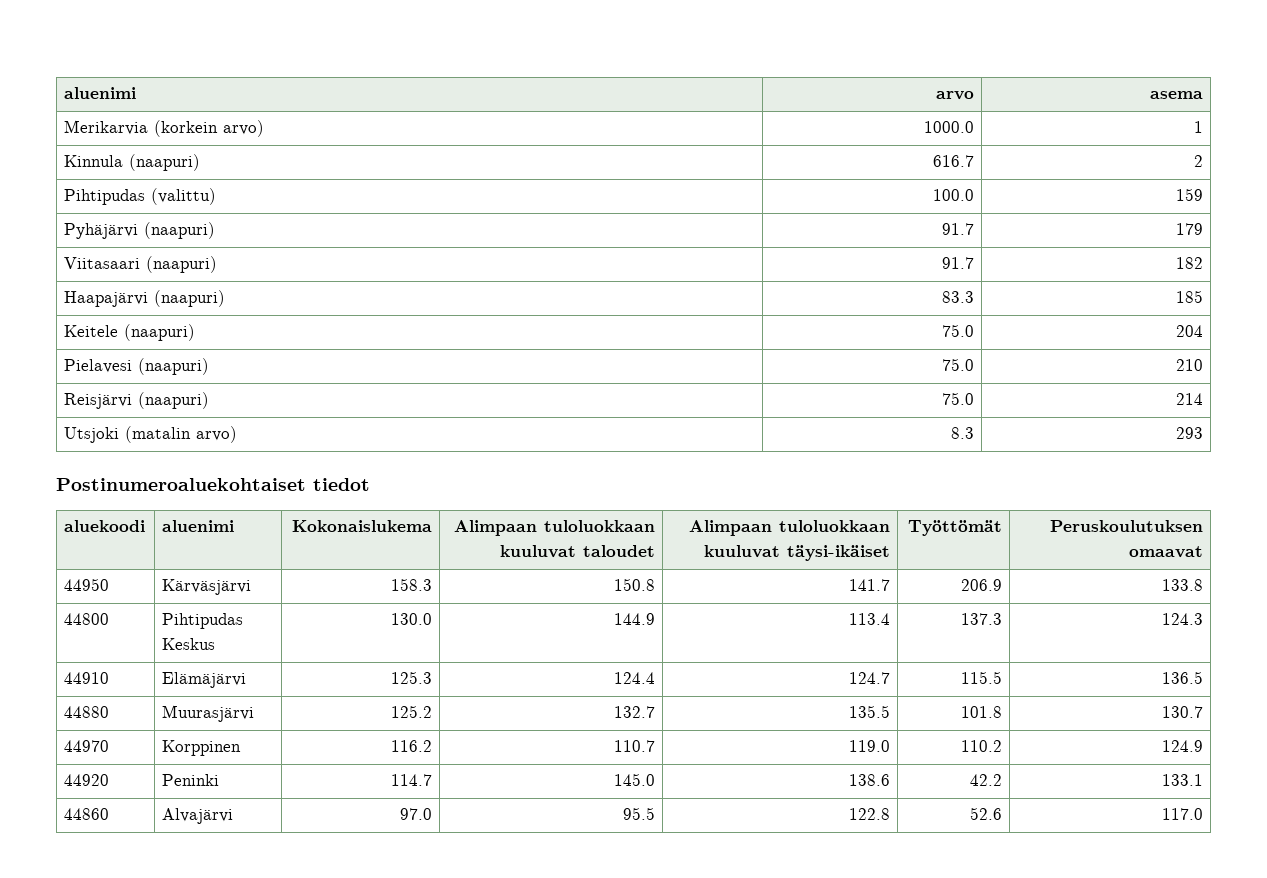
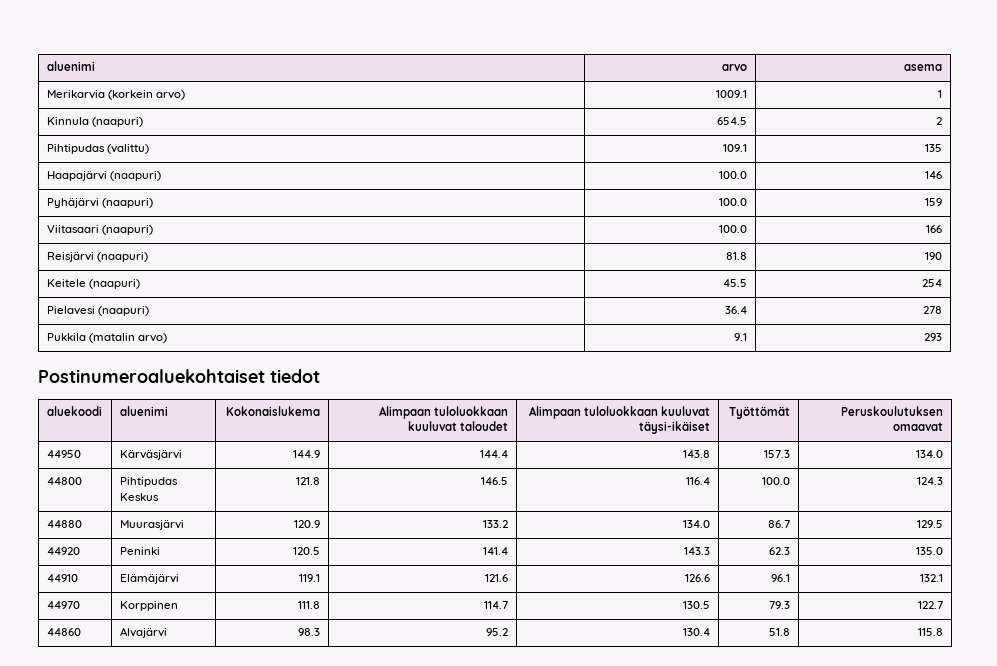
[923,121,974,133] 1000.0 -> [716,90,748,98] 1009.1
[932,155,974,167] 616.7 -> [717,117,748,125] 654.5
[932,189,974,201] [1175,188,1203,201] [64,222,216,239] [941,223,974,235] [1175,223,1203,235] 100.0 | 159 // Pyhäjärvi (naapuri) | 91.7 | 179 -> [723,144,748,152] [925,144,943,152] [46,171,162,181] [719,171,748,179] [925,171,943,179] [46,198,154,208] [719,198,748,206] [925,198,943,206] 109.1 | 135 // Haapajärvi (naapuri) | 100.0 | 146 // Pyhäjärvi (naapuri) | 100.0 | 159
[941,257,974,269] [1175,257,1203,269] [64,290,226,307] [941,291,974,303] [1175,290,1203,303] 91.7 | 182 // Haapajärvi (naapuri) | 83.3 | 185 -> [719,225,748,233] [926,225,943,233] [46,252,149,262] [726,252,748,260] [925,252,943,260] 100.0 | 166 // Reisjärvi (naapuri) | 81.8 | 190
[941,324,974,337] [1175,325,1203,337] 75.0 | 204 -> [723,279,748,287] [922,279,943,287] 45.5 | 254
[941,358,974,371] [1175,359,1203,371] [64,392,210,409] [941,392,974,405] [1175,393,1203,405] [64,427,120,443] 75.0 | 210 // Reisjärvi (naapuri) | 75.0 | 214 // Utsjoki -> [725,306,748,314] [923,306,943,314] [46,333,86,341] 36.4 | 278 // Pukkila
[950,427,974,439] 8.3 -> [734,333,748,341] 9.1
[390,578,432,591] [613,578,655,591] [848,579,890,591] [960,579,1002,591] [1161,579,1203,591] [64,613,110,625] [162,613,244,629] [162,638,216,650] [390,613,432,625] [613,613,655,625] [848,613,890,625] [960,613,1002,625] [1161,613,1203,625] [64,672,110,684] [162,672,247,688] [390,671,432,684] [613,672,655,684] [848,672,890,684] [960,671,1002,684] [1161,671,1203,684] [64,706,110,718] [162,705,255,722] [390,705,432,718] [613,706,655,718] [848,705,890,718] [960,706,1002,718] [1161,706,1203,718] [64,740,110,752] [162,740,242,756] [390,740,432,752] [613,740,655,752] [848,740,890,752] [960,740,1002,752] [1161,740,1203,752] [64,774,110,786] [162,774,220,786] [390,774,432,786] [613,773,655,786] [848,774,890,786] [969,774,1002,786] [1161,774,1203,786] [64,808,110,820] [162,808,234,824] [399,808,432,820] [622,807,655,820] [848,808,890,820] [969,807,1002,820] [1161,808,1203,820] 158.3 | 150.8 | 141.7 | 206.9 | 133.8 // 44800 | Pihtipudas Keskus | 130.0 | 144.9 | 113.4 | 137.3 | 124.3 // 44910 | Elämäjärvi | 125.3 | 124.4 | 124.7 | 115.5 | 136.5 // 44880 | Muurasjärvi | 125.2 | 132.7 | 135.5 | 101.8 | 130.7 // 44970 | Korppinen | 116.2 | 110.7 | 119.0 | 110.2 | 124.9 // 44920 | Peninki | 114.7 | 145.0 | 138.6 | 42.2 | 133.1 // 44860 | Alvajärvi | 97.0 | 95.5 | 122.8 | 52.6 | 117.0 -> [293,450,321,458] [480,450,509,458] [683,450,711,458] [764,450,791,458] [916,450,944,458] [46,477,82,485] [119,477,178,487] [119,493,159,501] [296,477,321,485] [481,477,509,485] [686,477,711,485] [762,477,791,485] [917,477,944,485] [46,520,82,528] [119,520,184,530] [294,520,321,528] [483,520,509,528] [683,520,711,528] [768,520,791,528] [917,520,944,528] [46,547,80,555] [119,547,160,555] [293,547,321,555] [483,547,509,555] [684,547,711,555] [769,547,791,555] [916,547,944,555] [46,574,78,582] [119,574,179,584] [299,574,321,582] [485,574,509,582] [685,574,711,582] [771,574,791,582] [920,574,944,582] [46,601,80,609] [119,601,178,611] [298,601,321,609] [484,601,509,609] [683,601,711,609] [769,601,791,609] [918,601,944,609] [46,628,81,636] [119,627,167,638] [298,628,321,636] [486,628,509,636] [683,628,711,636] [769,628,791,636] [918,628,944,636] 144.9 | 144.4 | 143.8 | 157.3 | 134.0 // 44800 | Pihtipudas Keskus | 121.8 | 146.5 | 116.4 | 100.0 | 124.3 // 44880 | Muurasjärvi | 120.9 | 133.2 | 134.0 | 86.7 | 129.5 // 44920 | Peninki | 120.5 | 141.4 | 143.3 | 62.3 | 135.0 // 44910 | Elämäjärvi | 119.1 | 121.6 | 126.6 | 96.1 | 132.1 // 44970 | Korppinen | 111.8 | 114.7 | 130.5 | 79.3 | 122.7 // 44860 | Alvajärvi | 98.3 | 95.2 | 130.4 | 51.8 | 115.8

